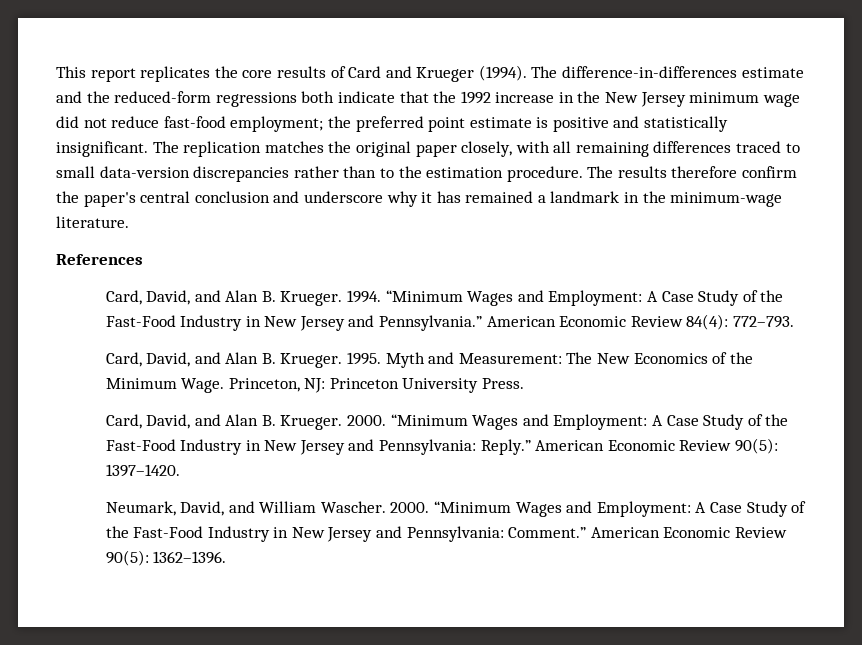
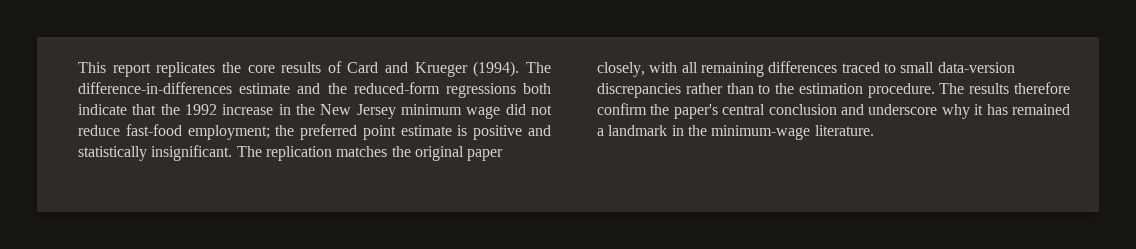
[56,254,143,265] [105,290,784,306] [105,314,795,331] [105,352,753,368] [105,378,525,393] [105,414,789,430] [105,438,779,455] [105,464,180,477] [105,501,807,517] [105,526,788,542] [105,550,227,566] // References // Card, David, and Alan B. Krueger. 1994. “Minimum Wages and Employment: A Case Study of the Fast-Food Industry in New Jersey and Pennsylvania.” American Economic Review 84(4): 772–793. // Card, David, and Alan B. Krueger. 1995. Myth and Measurement: The New Economics of the Minimum Wage. Princeton, NJ: Princeton University Press. // Card, David, and Alan B. Krueger. 2000. “Minimum Wages and Employment: A Case Study of the Fast-Food Industry in New Jersey and Pennsylvania: Reply.” American Economic Review 90(5): 1397–1420. // Neumark, David, and William Wascher. 2000. “Minimum Wages and Employment: A Case Study of the Fast-Food Industry in New Jersey and Pennsylvania: Comment.” American Economic Review 90(5): 1362–1396. -> (874, 130) none

